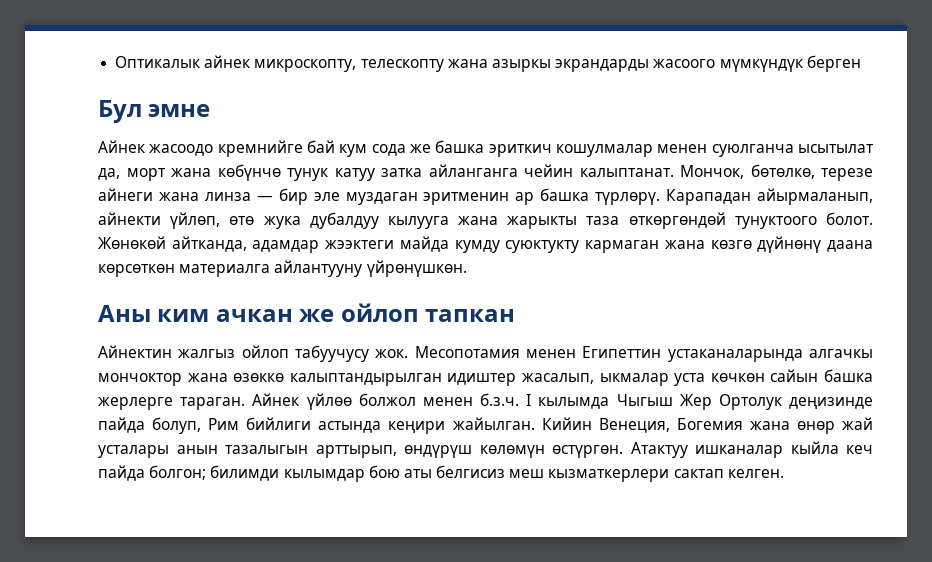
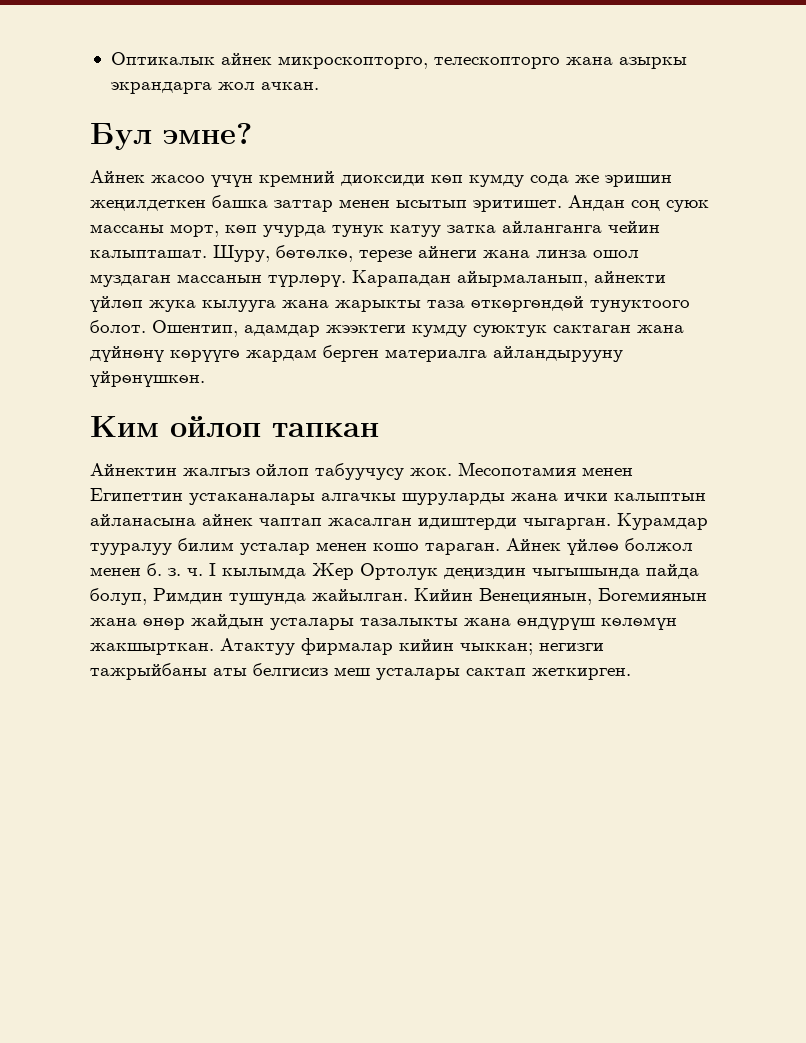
[254,55,861,72] микроскопту, телескопту жана азыркы экрандарды жасоого мүмкүндүк берген -> [277,56,687,69] [110,82,319,94] микроскопторго, телескопторго жана азыркы экрандарга жол ачкан.
[148,104,211,117] [98,140,875,157] [98,164,281,181] эмне // Айнек жасоодо кремнийге бай кум сода же башка эриткич кошулмалар менен суюлганча ысытылат да, морт жана көбүнчө -> [163,123,252,144] [90,170,672,187] [90,195,709,212] [90,224,326,237] эмне? // Айнек жасоо үчүн кремний диоксиди көп кумду сода же эришин жеңилдеткен башка заттар менен ысытып эритишет. Андан соң суюк массаны морт, көп учурда
[579,165,744,179] калыптанат. Мончок, -> [90,245,270,262] калыпташат. Шуру,
[256,188,873,205] [98,212,379,229] — бир эле муздаган эритменин ар башка түрлөрү. Карападан айырмаланып, айнекти үйлөп, өтө жука дубалдуу -> [593,250,639,258] [90,270,666,287] [90,296,196,312] ошол муздаган массанын түрлөрү. Карападан айырмаланып, айнекти үйлөп жука
[98,236,874,253] [98,260,467,277] [98,305,335,322] Жөнөкөй айтканда, адамдар жээктеги майда кумду суюктукту кармаган жана көзгө дүйнөнү даана көрсөткөн материалга айлантууну үйрөнүшкөн. // Аны ким ачкан же -> [152,320,684,337] [90,345,623,362] [90,371,205,387] [90,416,159,437] Ошентип, адамдар жээктеги кумду суюктук сактаган жана дүйнөнү көрүүгө жардам берген материалга айландырууну үйрөнүшкөн. // Ким
[667,349,873,362] [98,369,874,386] [98,397,173,410] устаканаларында алгачкы мончоктор жана өзөккө калыптандырылган идиштер жасалып, ыкмалар уста көчкөн сайын башка жерлерге -> [189,493,706,505] [90,513,708,530] [90,538,419,555] устаканалары алгачкы шуруларды жана ички калыптын айланасына айнек чаптап жасалган идиштерди чыгарган. Курамдар тууралуу билим усталар менен кошо
[480,393,519,406] б.з.ч. -> [147,563,203,576] б. з. ч.
[616,394,673,406] Чыгыш -> (306, 573) none
[788,397,873,409] [98,417,874,434] [98,441,873,458] [98,465,784,482] деңизинде пайда болуп, Рим бийлиги астында кеңири жайылган. Кийин Венеция, Богемия жана өнөр жай усталары анын тазалыгын арттырып, өндүрүш көлөмүн өстүргөн. Атактуу ишканалар кыйла кеч пайда болгон; билимди кылымдар бою аты белгисиз меш кызматкерлери сактап келген. -> [444,564,699,579] [90,588,707,605] [90,614,677,630] [90,638,604,655] [90,663,631,680] деңиздин чыгышында пайда болуп, Римдин тушунда жайылган. Кийин Венециянын, Богемиянын жана өнөр жайдын усталары тазалыкты жана өндүрүш көлөмүн жакшырткан. Атактуу фирмалар кийин чыккан; негизги тажрыйбаны аты белгисиз меш усталары сактап жеткирген.

